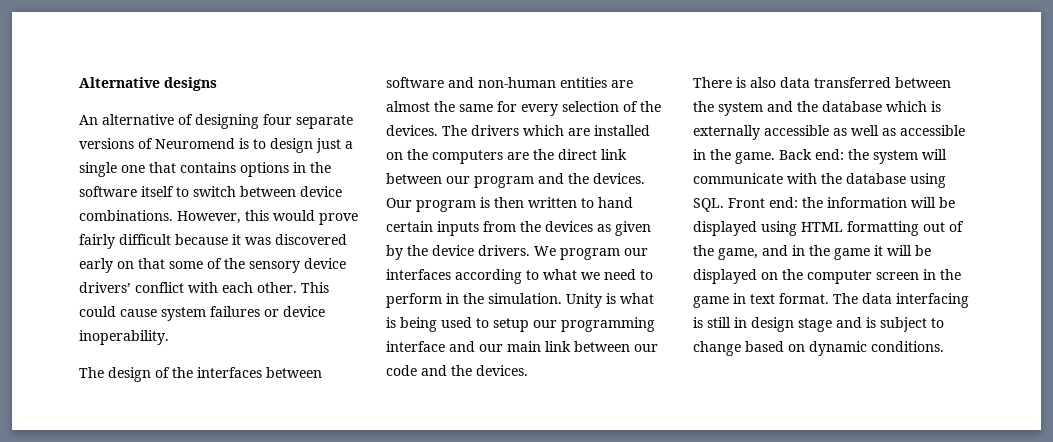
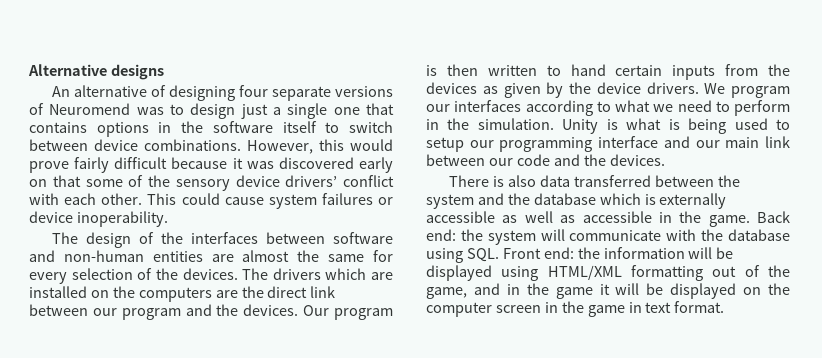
[239,138,249,149] is -> [136,107,164,115] was
[801,222,843,232] HTML -> [547,265,622,280] HTML/XML
[833,293,969,308] [693,317,944,332] [693,341,944,356] The data interfacing is still in design stage and is subject to change based on dynamic conditions. -> (725, 307) none

